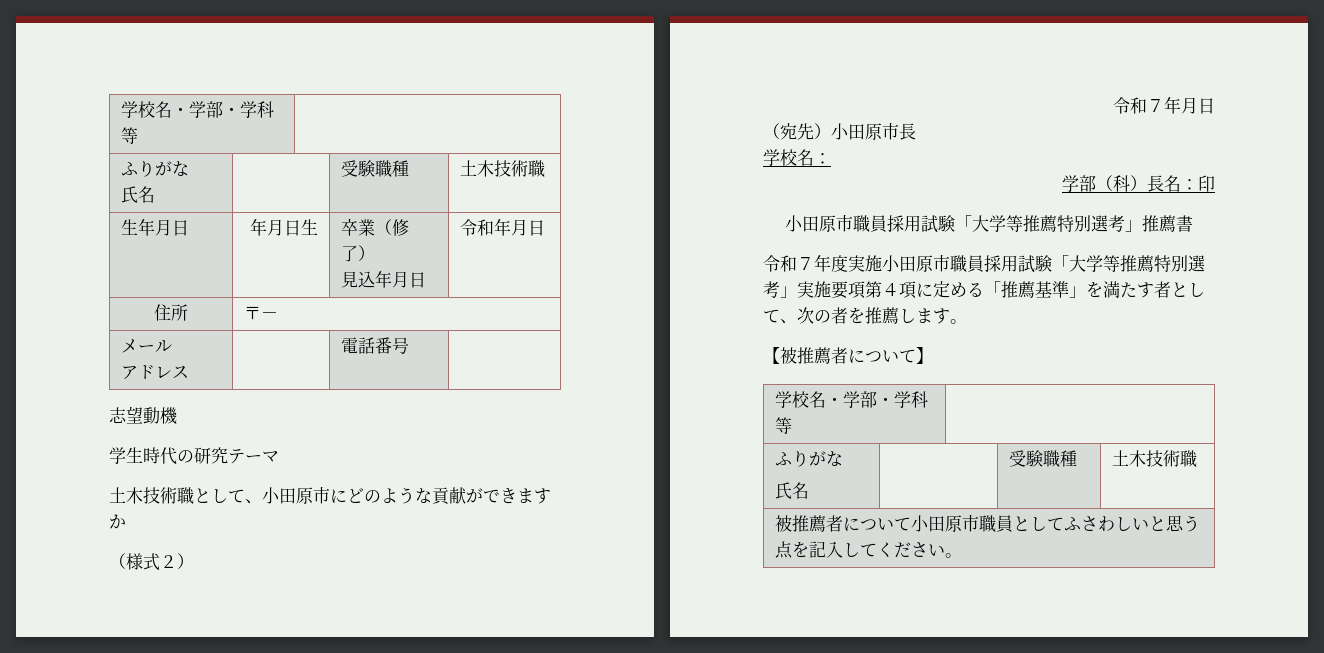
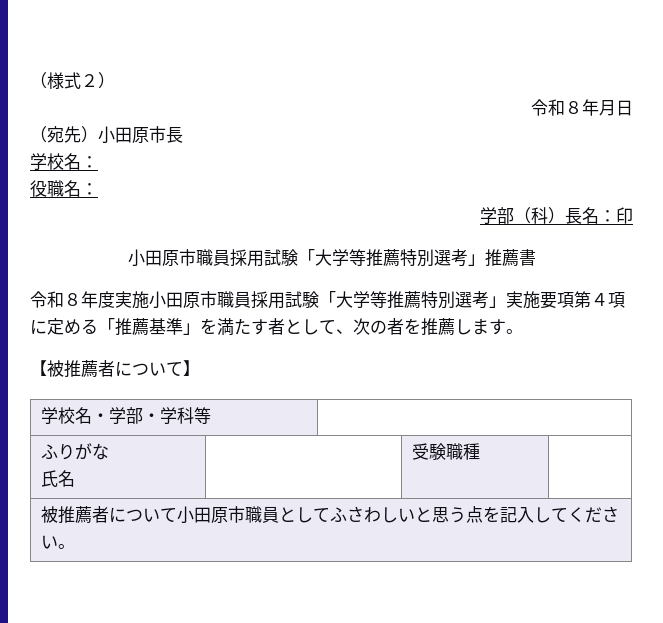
[120,101,274,118] [120,127,138,144] [120,160,189,177] [120,186,155,203] [340,160,409,177] [459,160,545,177] [120,218,189,236] [250,218,319,236] [340,218,409,236] [340,245,375,262] [340,270,426,288] [459,218,545,236] [154,304,188,321] [243,306,278,320] [120,339,172,353] [120,365,189,380] [340,337,409,354] [109,406,178,424] [109,447,279,465] [109,487,551,505] [109,514,126,529] 学校名・学部・学科等 | // ふりがな // 氏名 | | 受験職種 | 土木技術職 // 生年月日 | 年月日生 | 卒業（修了） // 見込年月日 | 令和年月日 // 住所 | 〒－ // メール // アドレス | | 電話番号 | // 志望動機 // 学生時代の研究テーマ // 土木技術職として、小田原市にどのような貢献ができますか // -> (30, 80) none
[1147,99,1164,112] ７ -> [565,101,582,114] ８
(831, 158) none -> [30,180,98,197] // 役職名：
[797,257,814,270] ７ -> [64,293,81,306] ８
[1111,450,1197,467] 土木技術職 -> (481, 451) none

